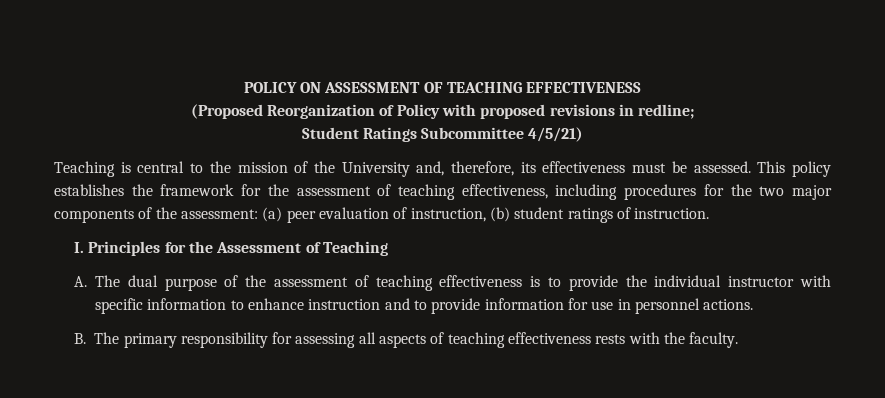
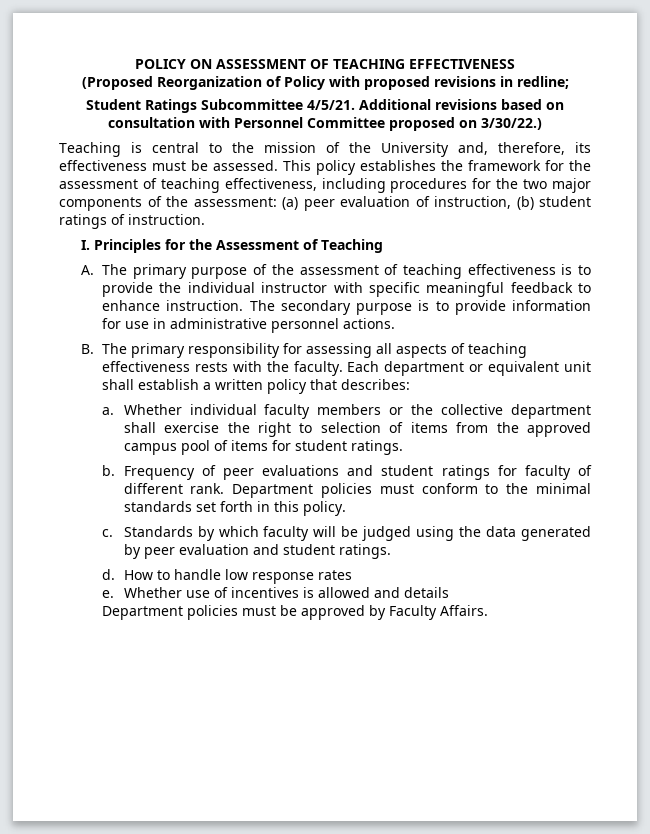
[528,127,584,142] 4/5/21) -> [307,99,564,110] [108,117,542,131] 4/5/21. Additional revisions based on consultation with Personnel Committee proposed on 3/30/22.)
[127,275,158,287] dual -> [132,264,187,279] primary
[147,298,410,310] information to enhance instruction and -> [426,282,591,297] [102,300,430,315] meaningful feedback to enhance instruction. The secondary purpose is
(631, 304) none -> [170,318,268,329] administrative
(739, 340) none -> [347,361,591,376] [102,379,411,394] [102,404,591,419] [123,422,591,437] [123,440,403,455] [102,465,592,480] [123,483,591,498] [123,501,346,516] [102,526,591,541] [123,544,391,559] [102,569,352,584] [102,587,449,598] [102,605,489,620] Each department or equivalent unit shall establish a written policy that describes: // a. Whether individual faculty members or the collective department shall exercise the right to selection of items from the approved campus pool of items for student ratings. // b. Frequency of peer evaluations and student ratings for faculty of different rank. Department policies must conform to the minimal standards set forth in this policy. // c. Standards by which faculty will be judged using the data generated by peer evaluation and student ratings. // d. How to handle low response rates // e. Whether use of incentives is allowed and details // Department policies must be approved by Faculty Affairs.

